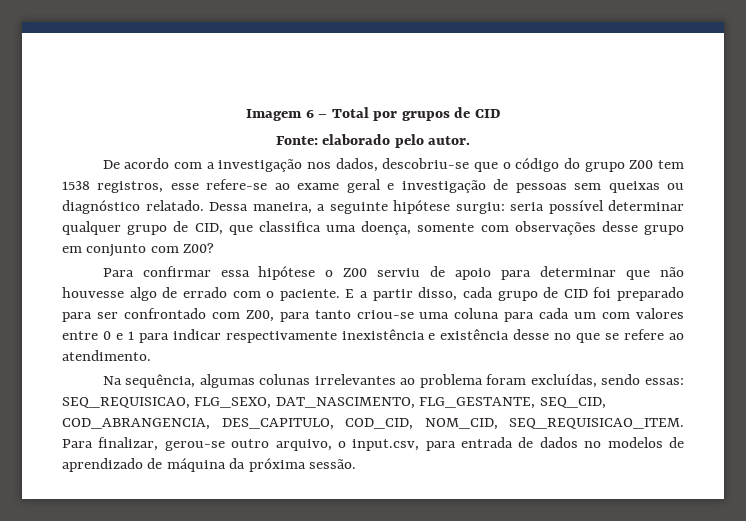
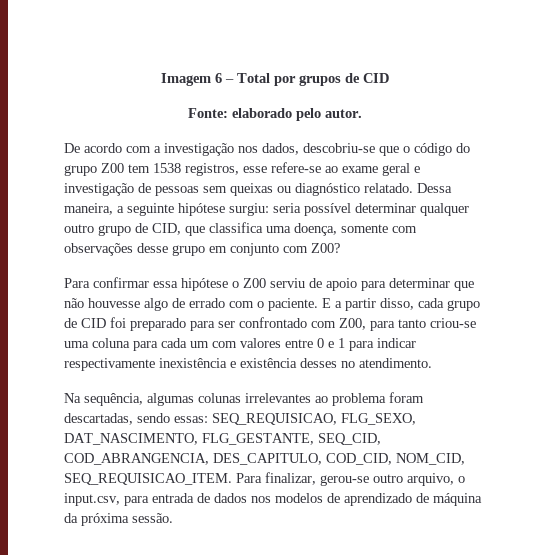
(121, 228) none -> [64,224,94,233] outro
[513,329,685,343] desse no que se refere ao -> [300,358,355,368] desses no
[530,374,597,388] excluídas, -> [64,413,133,425] descartadas,
[584,441,602,448] no -> [251,496,271,503] nos

